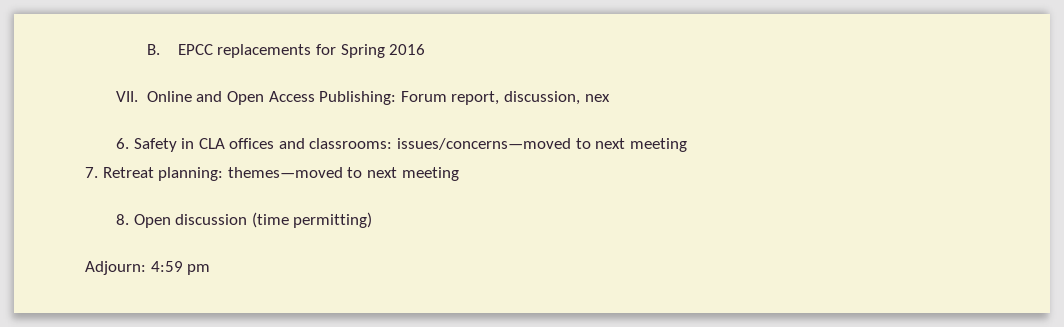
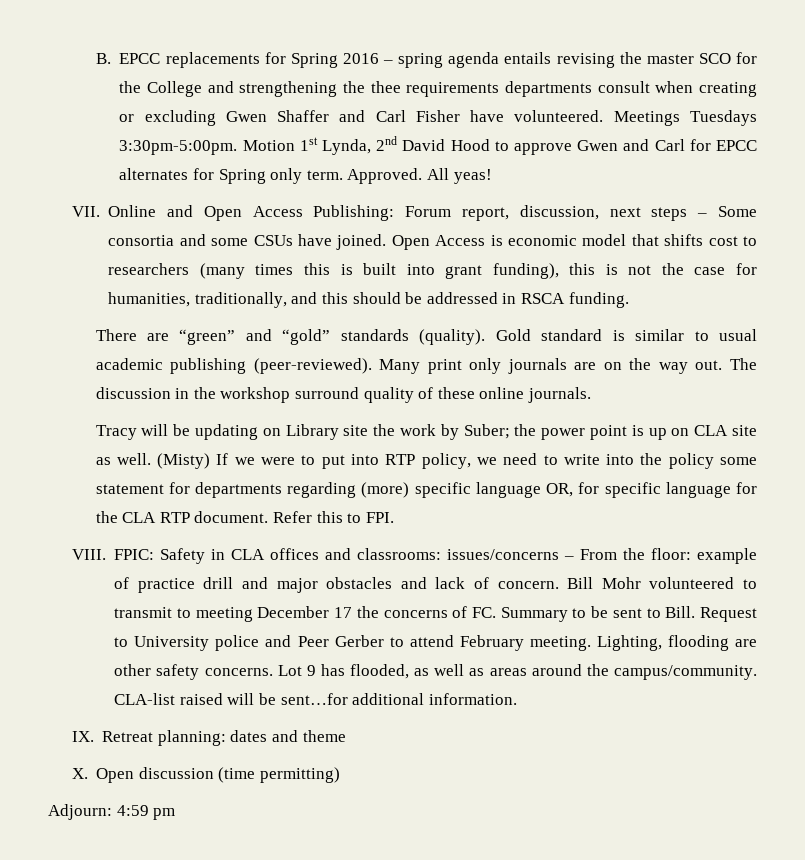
(426, 49) none -> [383,52,757,68] [119,81,757,97] [119,110,757,126] [119,136,757,155] [119,168,492,184] – spring agenda entails revising the master SCO for the College and strengthening the thee requirements departments consult when creating or excluding Gwen Shaffer and Carl Fisher have volunteered. Meetings Tuesdays 3:30pm-5:00pm. Motion 1st Lynda, 2nd David Hood to approve Gwen and Carl for EPCC alternates for Spring only term. Approved. All yeas!
[584,94,610,102] [115,138,129,149] nex // 6. -> [609,206,758,221] [108,234,757,250] [108,263,757,279] [108,292,629,308] [95,329,757,345] [95,358,757,374] [95,387,591,403] [95,424,757,440] [95,453,757,469] [95,482,757,498] [95,511,394,523] [71,549,155,560] next steps – Some consortia and some CSUs have joined. Open Access is economic model that shifts cost to researchers (many times this is built into grant funding), this is not the case for humanities, traditionally, and this should be addressed in RSCA funding. // There are “green” and “gold” standards (quality). Gold standard is similar to usual academic publishing (peer-reviewed). Many print only journals are on the way out. The discussion in the workshop surround quality of these online journals. // Tracy will be updating on Library site the work by Suber; the power point is up on CLA site as well. (Misty) If we were to put into RTP policy, we need to write into the policy some statement for departments regarding (more) specific language OR, for specific language for the CLA RTP document. Refer this to FPI. // VIII. FPIC:
[397,138,687,152] [85,167,459,181] [115,214,129,225] issues/concerns—moved to next meeting // 7. Retreat planning: themes—moved to next meeting // 8. -> [447,548,757,564] [114,577,757,593] [114,606,757,622] [114,635,757,651] [114,664,757,680] [114,693,517,705] [71,730,346,746] [71,768,88,779] issues/concerns – From the floor: example of practice drill and major obstacles and lack of concern. Bill Mohr volunteered to transmit to meeting December 17 the concerns of FC. Summary to be sent to Bill. Request to University police and Peer Gerber to attend February meeting. Lighting, flooding are other safety concerns. Lot 9 has flooded, as well as areas around the campus/community. CLA-list raised will be sent…for additional information. // IX. Retreat planning: dates and theme // X.

